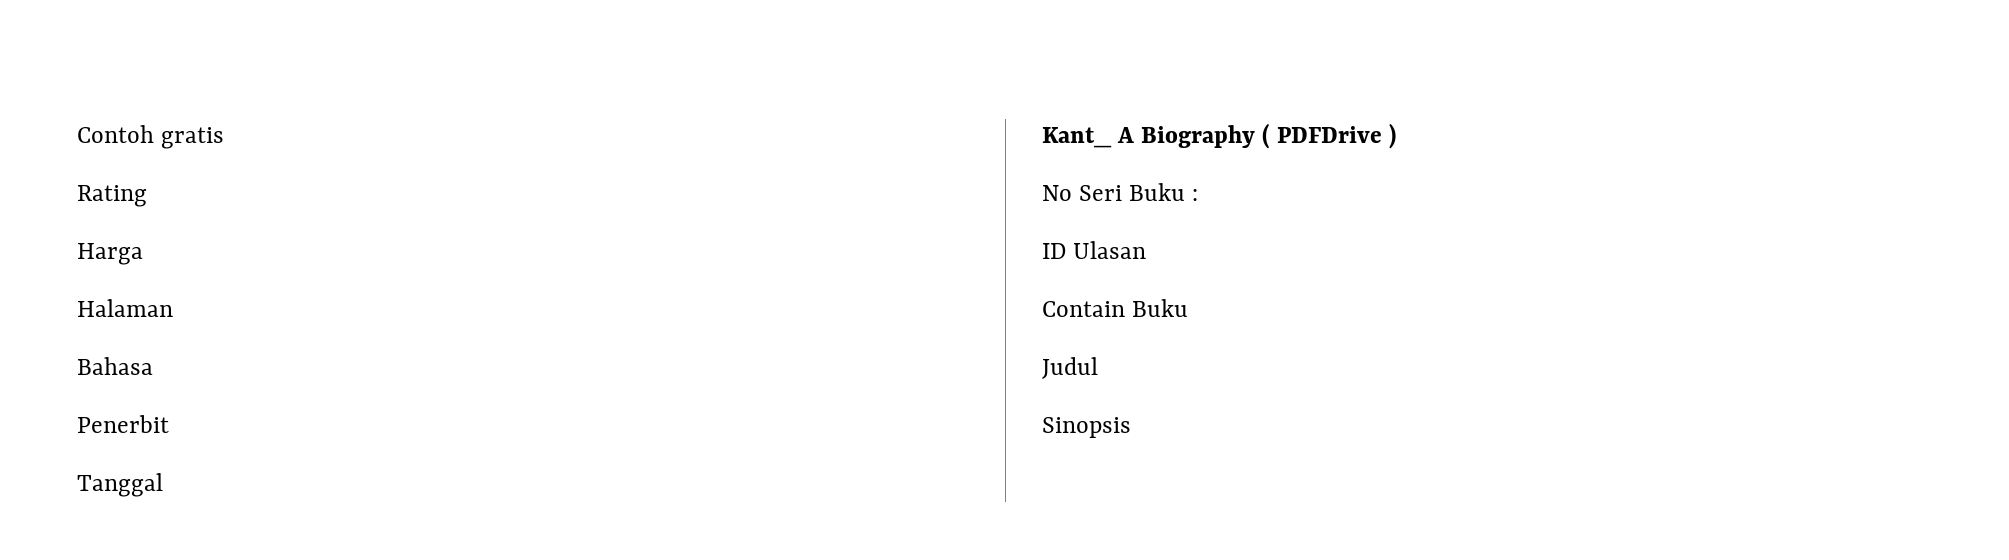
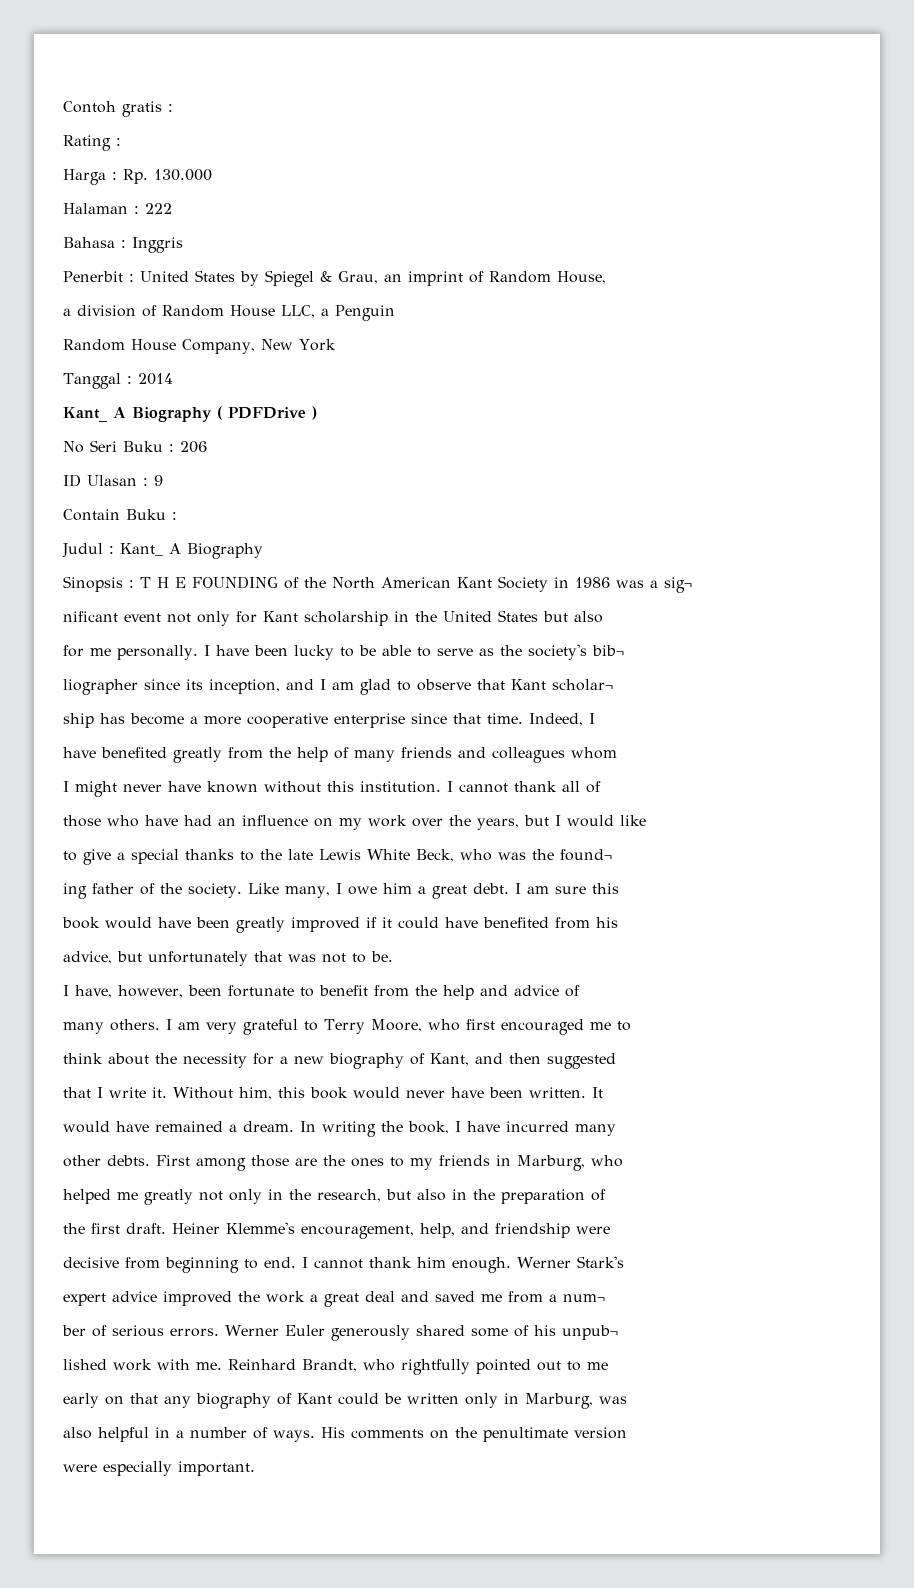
(225, 138) none -> [168,104,173,112] :
(147, 196) none -> [116,138,121,146] :
(143, 254) none -> [112,169,212,184] : Rp. 130.000
(173, 308) none -> [134,203,172,214] : 222
(153, 366) none -> [121,237,183,253] : Inggris
(169, 424) none -> [129,270,606,287] [63,305,395,321] [63,339,336,354] : United States by Spiegel & Grau, an imprint of Random House, // a division of Random House LLC, a Penguin // Random House Company, New York
(163, 485) none -> [126,373,173,385] : 2014
(1199, 195) none -> [180,441,207,453] 206
(1147, 250) none -> [143,475,163,486] : 9
(1189, 308) none -> [172,512,177,520] :
[1042,417,1131,438] // Sinopsis -> [109,543,263,559] [63,576,692,593] [63,610,603,626] [63,644,624,660] [63,679,613,695] [63,713,595,728] [63,747,617,763] [63,781,601,797] [63,815,646,830] [63,849,612,865] [63,883,619,899] [62,917,618,933] [63,951,393,966] [63,985,580,1000] [63,1019,631,1035] [63,1053,616,1069] [63,1087,603,1100] [63,1121,616,1137] [63,1155,623,1171] [63,1189,606,1205] [63,1222,610,1239] [63,1256,624,1273] [63,1291,605,1307] [62,1325,618,1341] [63,1359,608,1375] [63,1393,627,1409] [63,1427,627,1442] [63,1461,255,1476] : Kant_ A Biography // Sinopsis : T H E FOUNDING of the North American Kant Society in 1986 was a sig¬ // nificant event not only for Kant scholarship in the United States but also // for me personally. I have been lucky to be able to serve as the society's bib¬ // liographer since its inception, and I am glad to observe that Kant scholar¬ // ship has become a more cooperative enterprise since that time. Indeed, I // have benefited greatly from the help of many friends and colleagues whom // I might never have known without this institution. I cannot thank all of // those who have had an influence on my work over the years, but I would like // to give a special thanks to the late Lewis White Beck, who was the found¬ // ing father of the society. Like many, I owe him a great debt. I am sure this // book would have been greatly improved if it could have benefited from his // advice, but unfortunately that was not to be. // I have, however, been fortunate to benefit from the help and advice of // many others. I am very grateful to Terry Moore, who first encouraged me to // think about the necessity for a new biography of Kant, and then suggested // that I write it. Without him, this book would never have been written. It // would have remained a dream. In writing the book, I have incurred many // other debts. First among those are the ones to my friends in Marburg, who // helped me greatly not only in the research, but also in the preparation of // the first draft. Heiner Klemme's encouragement, help, and friendship were // decisive from beginning to end. I cannot thank him enough. Werner Stark's // expert advice improved the work a great deal and saved me from a num¬ // ber of serious errors. Werner Euler generously shared some of his unpub¬ // lished work with me. Reinhard Brandt, who rightfully pointed out to me // early on that any biography of Kant could be written only in Marburg, was // also helpful in a number of ways. His comments on the penultimate version // were especially important.

